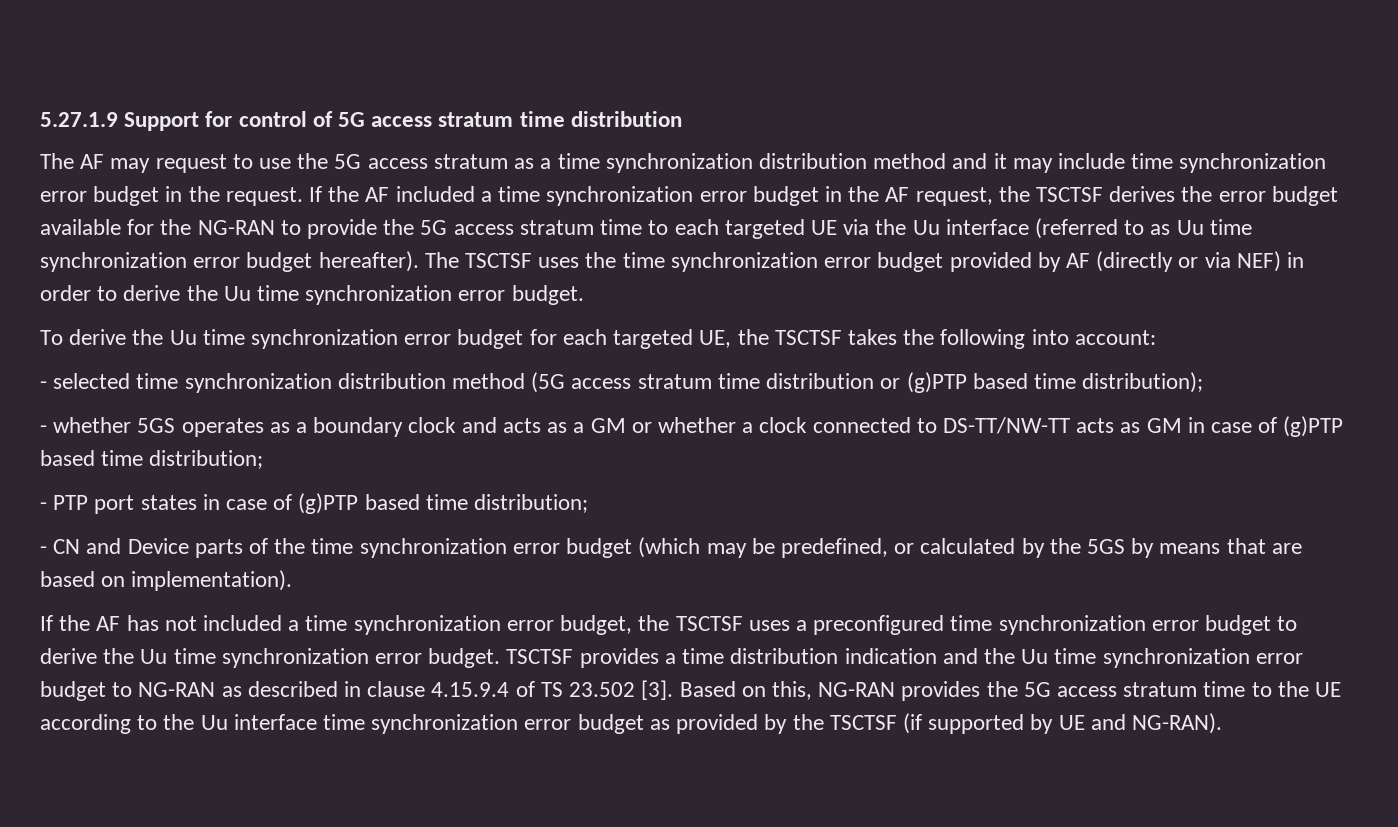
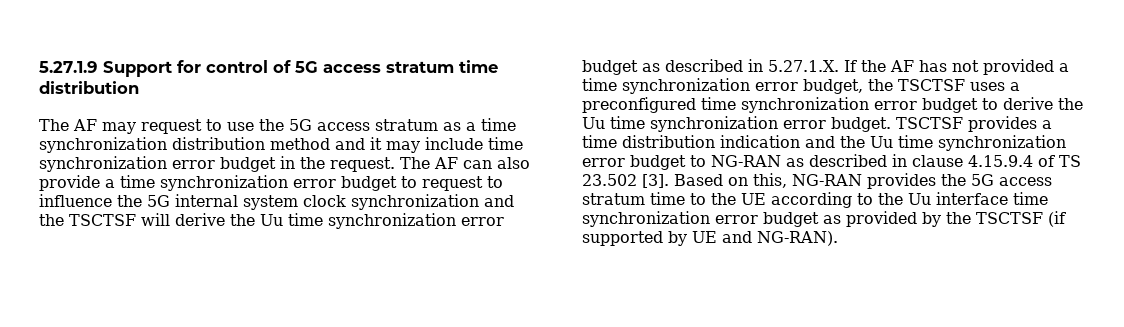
[309,186,475,202] If the AF included -> [400,157,530,169] [39,175,100,191] The AF can also provide
[824,186,1338,206] [40,218,1252,239] [40,251,1304,272] [40,285,584,305] [40,330,63,345] in the AF request, the TSCTSF derives the error budget available for the NG-RAN to provide the 5G access stratum time to each targeted UE via the Uu interface (referred to as Uu time synchronization error budget hereafter). The TSCTSF uses the time synchronization error budget provided by AF (directly or via NEF) in order to derive the Uu time synchronization error budget. // To -> [401,176,503,191] [39,194,514,210] [39,213,170,226] to request to influence the 5G internal system clock synchronization and the TSCTSF will
[529,329,1156,349] [40,372,1204,393] [40,416,1344,437] [40,450,264,469] [40,493,589,514] [40,537,1302,558] [40,570,293,591] for each targeted UE, the TSCTSF takes the following into account: // - selected time synchronization distribution method (5G access stratum time distribution or (g)PTP based time distribution); // - whether 5GS operates as a boundary clock and acts as a GM or whether a clock connected to DS-TT/NW-TT acts as GM in case of (g)PTP based time distribution; // - PTP port states in case of (g)PTP based time distribution; // - CN and Device parts of the time synchronization error budget (which may be predefined, or calculated by the 5GS by means that are based on implementation). // -> [642,59,839,72] as described in 5.27.1.X.
[203,615,283,631] included -> [983,59,1054,75] provided

